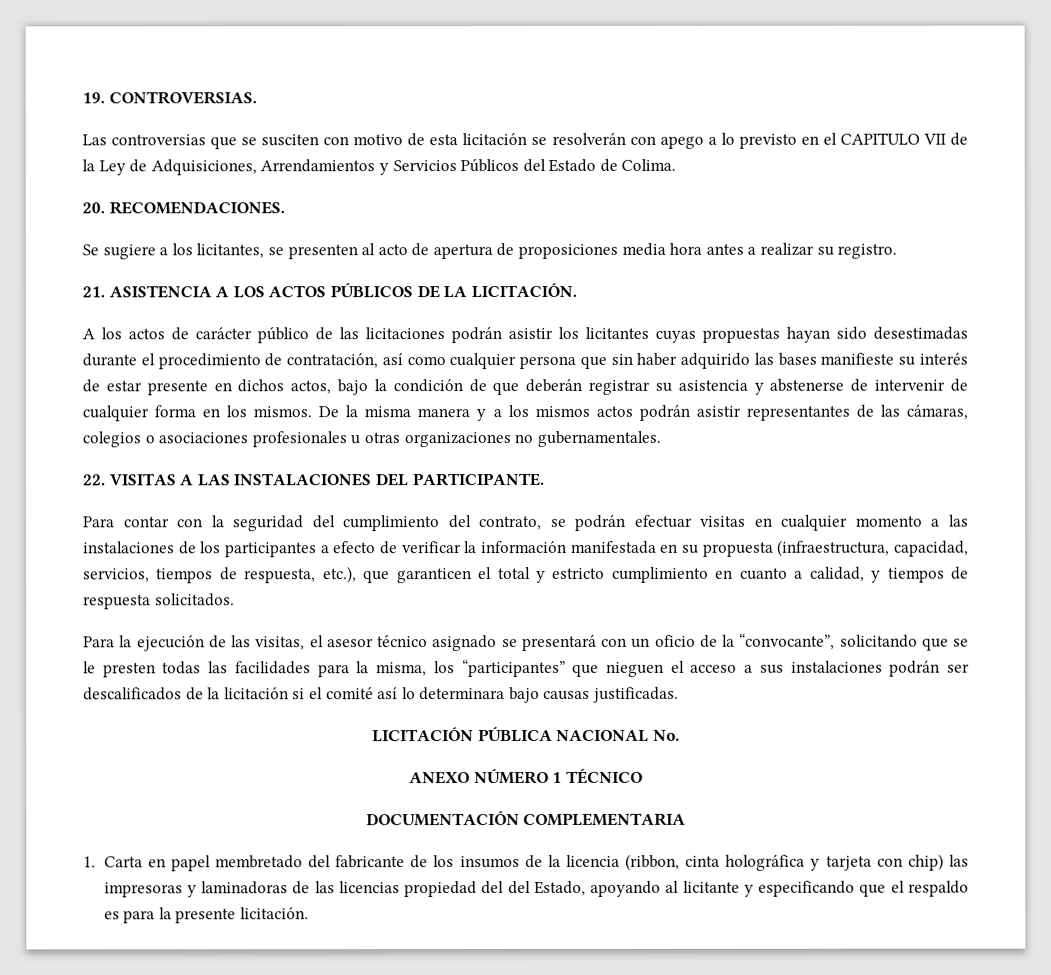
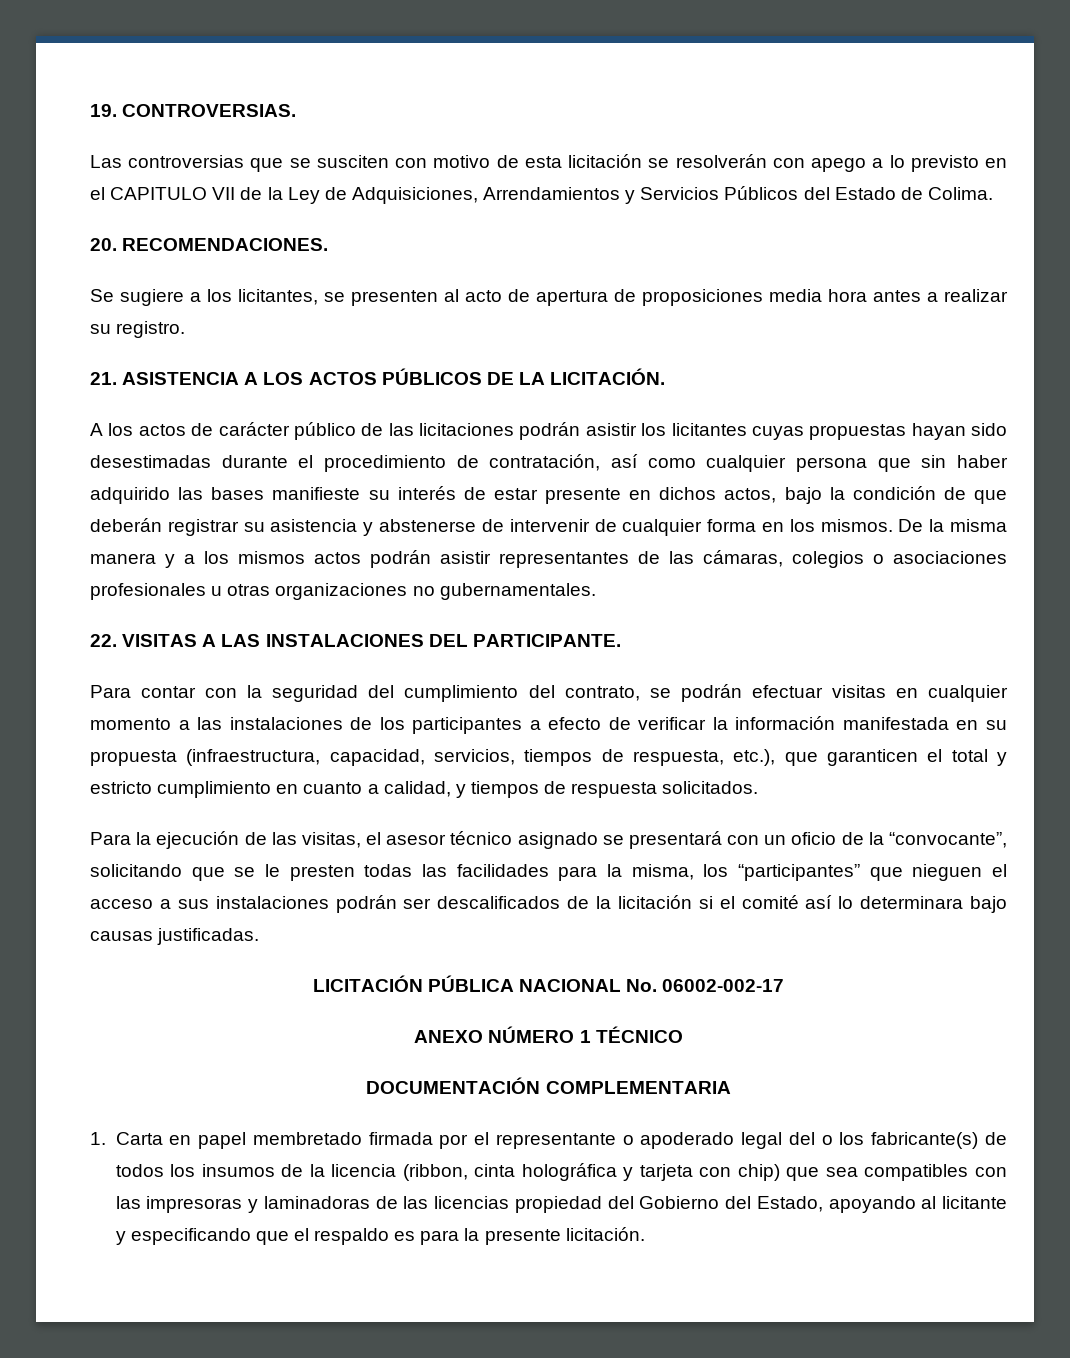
(680, 735) none -> [662,979,785,992] 06002-002-17
[308,855,429,869] del fabricante de -> [368,1132,1007,1149] [115,1164,164,1177] firmada por el representante o apoderado legal del o los fabricante(s) de todos
(944, 862) none -> [786,1164,1007,1181] que sea compatibles con
(505, 888) none -> [639,1196,720,1209] Gobierno

